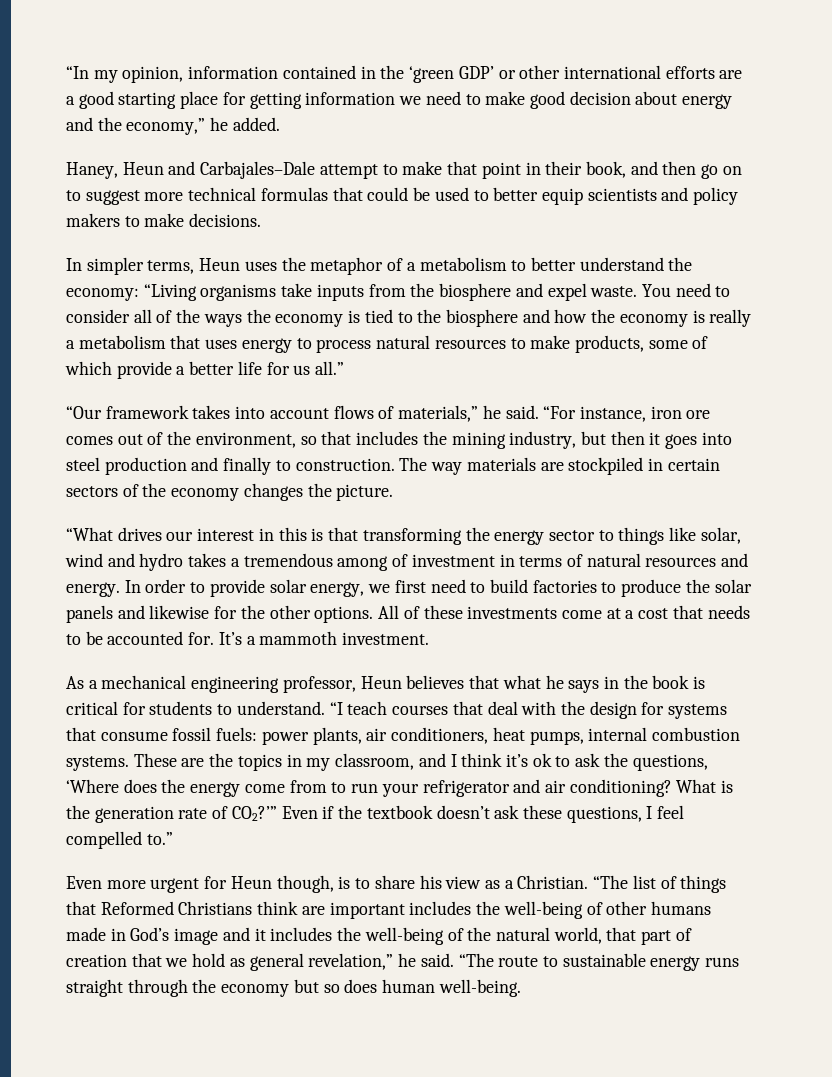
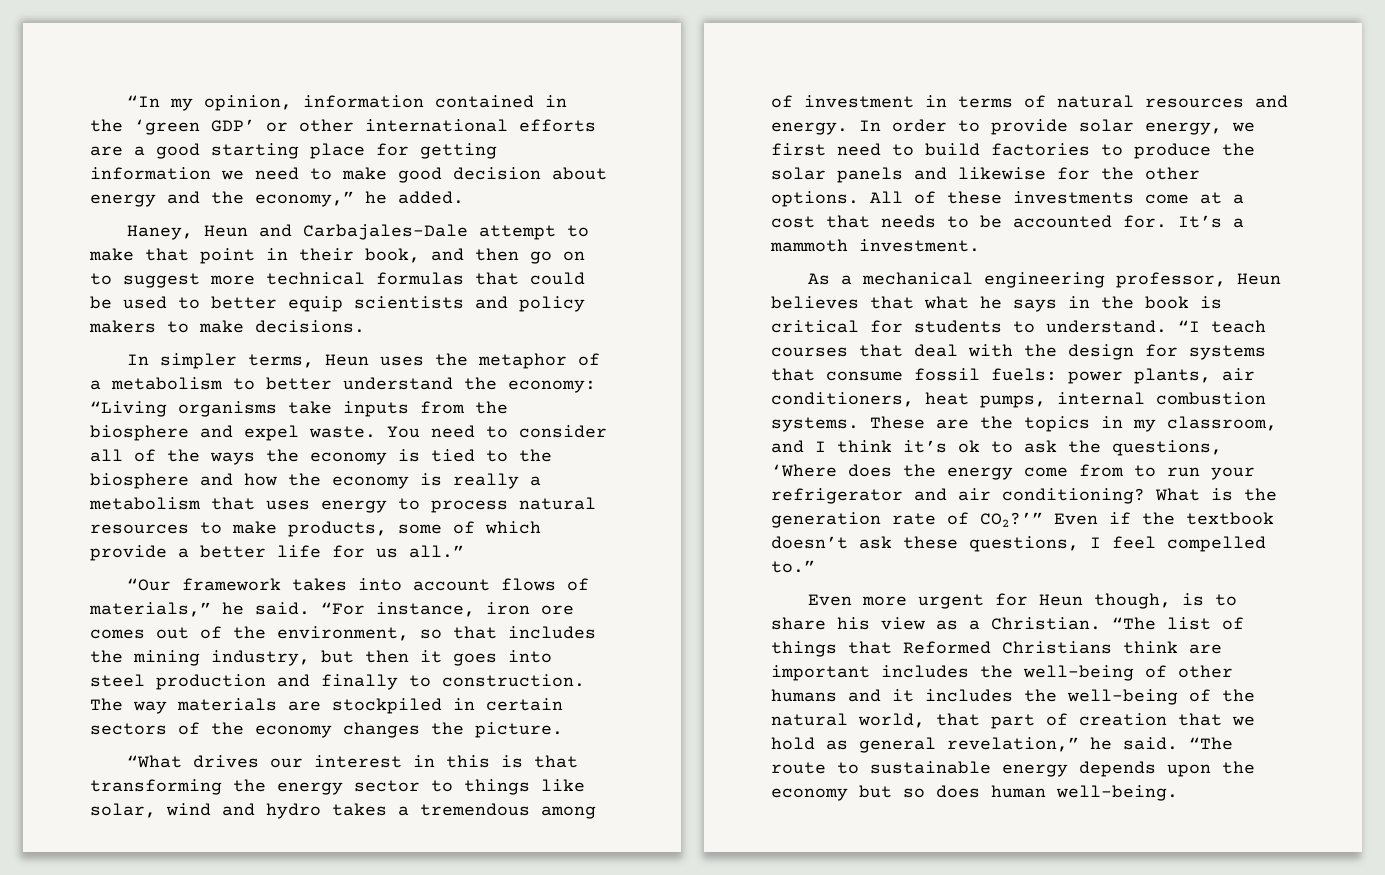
[66,927,219,945] made in God’s image -> (837, 695) none
[705,957,740,967] [66,979,188,997] runs straight through -> [1079,761,1211,777] depends upon

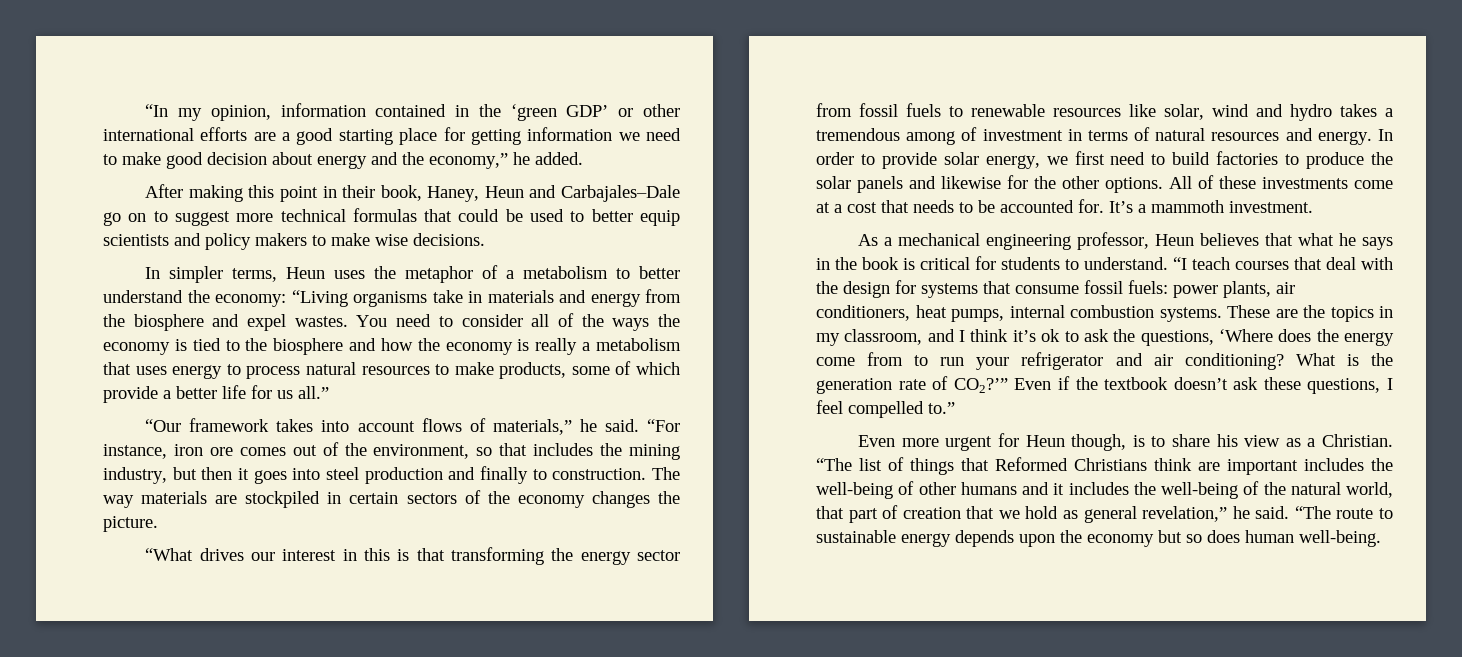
[126,224,589,240] [89,248,519,264] Haney, Heun and Carbajales–Dale attempt to make that point in their book, and then -> [145,184,680,202] After making this point in their book, Haney, Heun and Carbajales–Dale
(244, 326) none -> [375,234,408,246] wise
[343,401,409,417] inputs -> [468,290,641,307] in materials and energy
[309,426,376,438] waste. -> [294,316,348,327] wastes.
[431,779,530,795] to things -> [816,103,1121,117] from fossil fuels to renewable resources

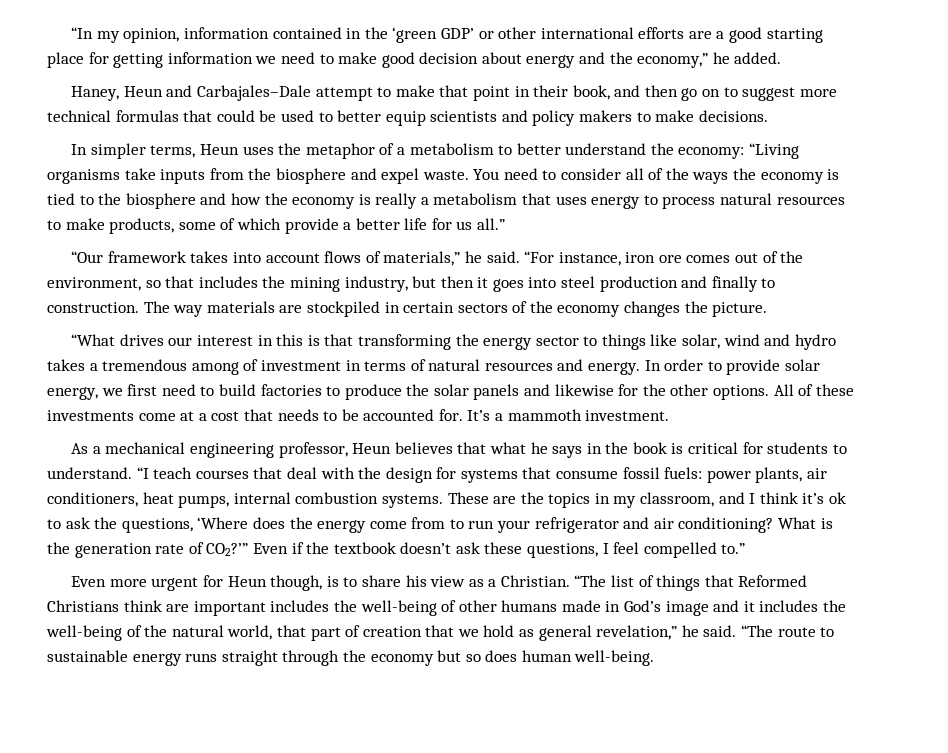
[145,184,680,202] After making this point in their book, Haney, Heun and Carbajales–Dale -> [71,85,678,101] Haney, Heun and Carbajales–Dale attempt to make that point in their book, and then
[375,234,408,246] wise -> (695, 116) none
[468,290,641,307] in materials and energy -> [160,169,206,184] inputs
[294,316,348,327] wastes. -> [422,170,469,180] waste.
[816,103,1121,117] from fossil fuels to renewable resources -> [583,334,646,350] to things
(1017, 488) none -> [561,600,709,616] made in God’s image
[955,530,1055,547] depends upon -> [185,650,340,666] runs straight through

